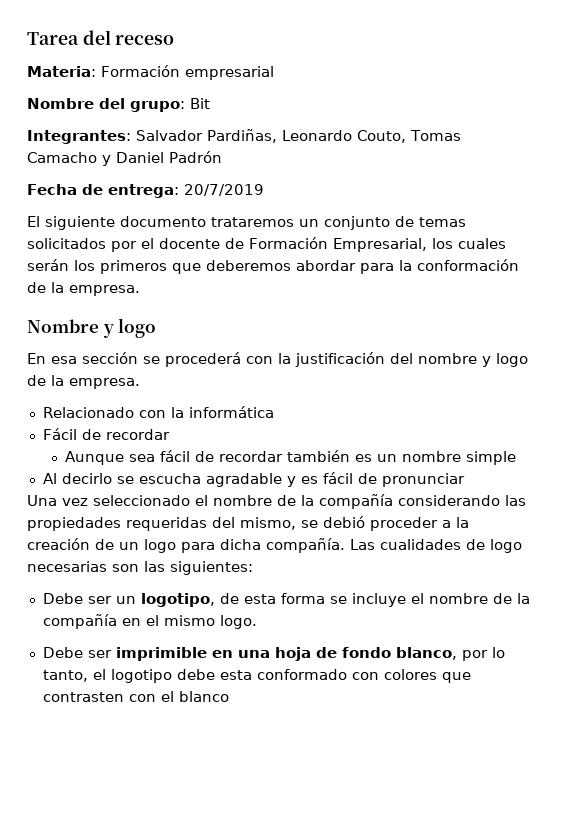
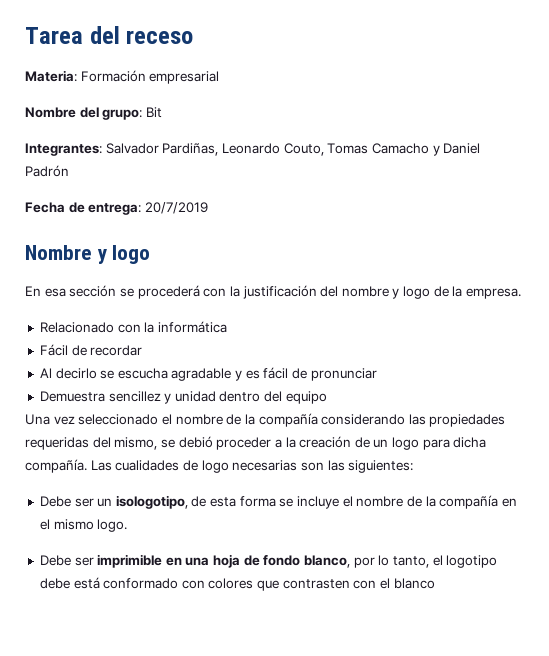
[27,216,466,230] [27,237,506,252] [27,259,519,274] [27,282,140,296] // El siguiente documento trataremos un conjunto de temas solicitados por el docente de Formación Empresarial, los cuales serán los primeros que deberemos abordar para la conformación de la empresa. -> (208, 208) none
[65,450,517,465] // Aunque sea fácil de recordar también es un nombre simple -> (143, 350) none
(465, 480) none -> [39,391,327,404] // Demuestra sencillez y unidad dentro del equipo
[140,593,215,607] logotipo, -> [115,495,188,509] isologotipo,
[219,670,252,680] esta -> [73,577,100,589] está

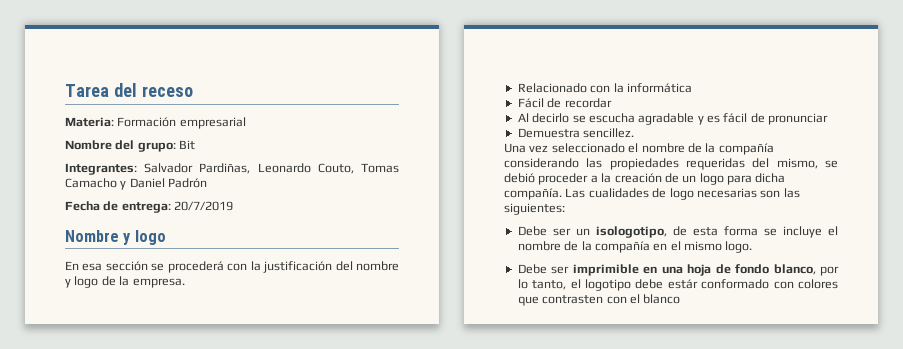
[108,391,327,404] sencillez y unidad dentro del equipo -> [583,128,635,138] sencillez.
[73,577,100,589] está -> [667,279,698,289] estár

